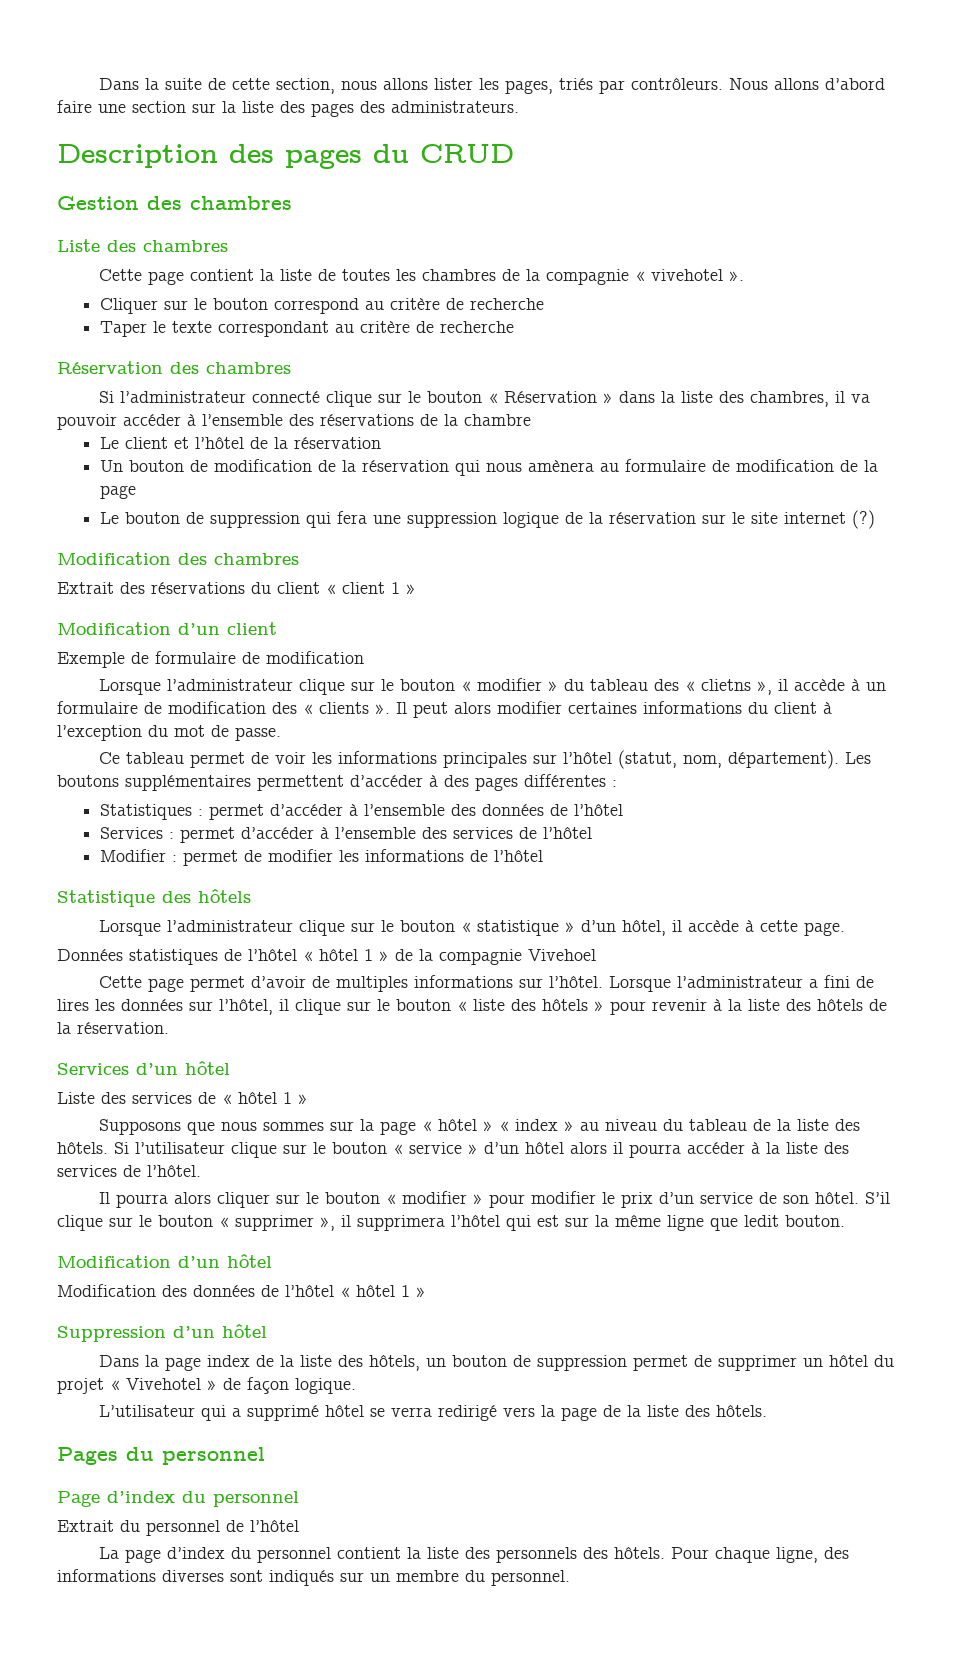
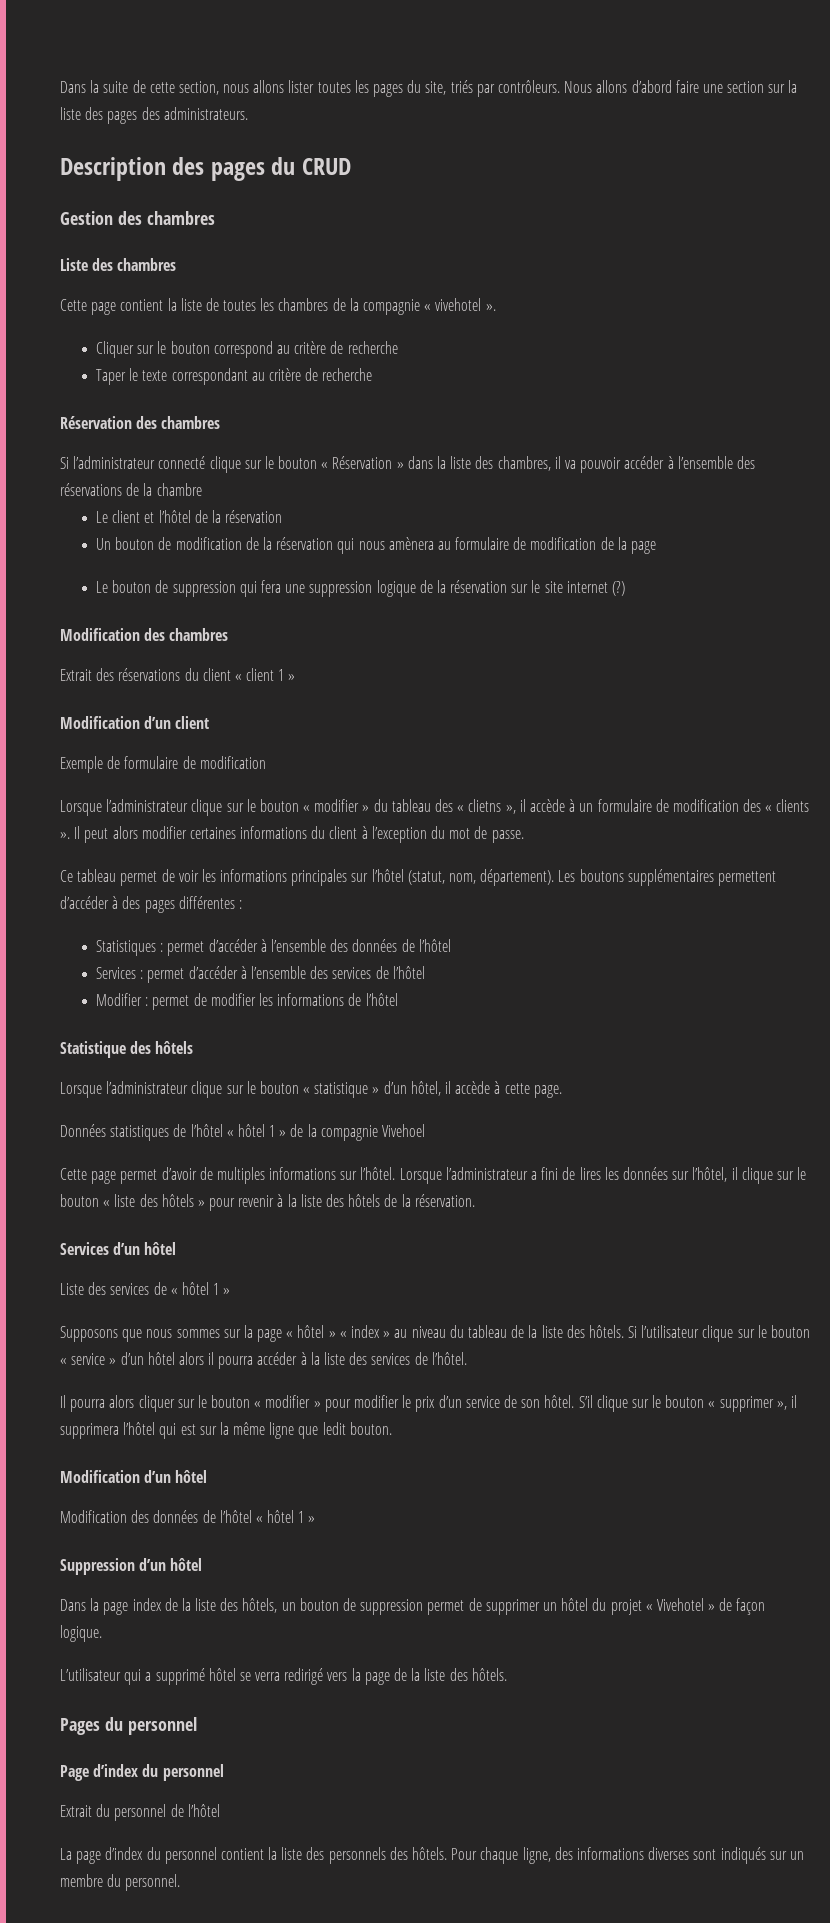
[479,78,554,94] les pages, -> [317,80,447,97] toutes les pages du site,

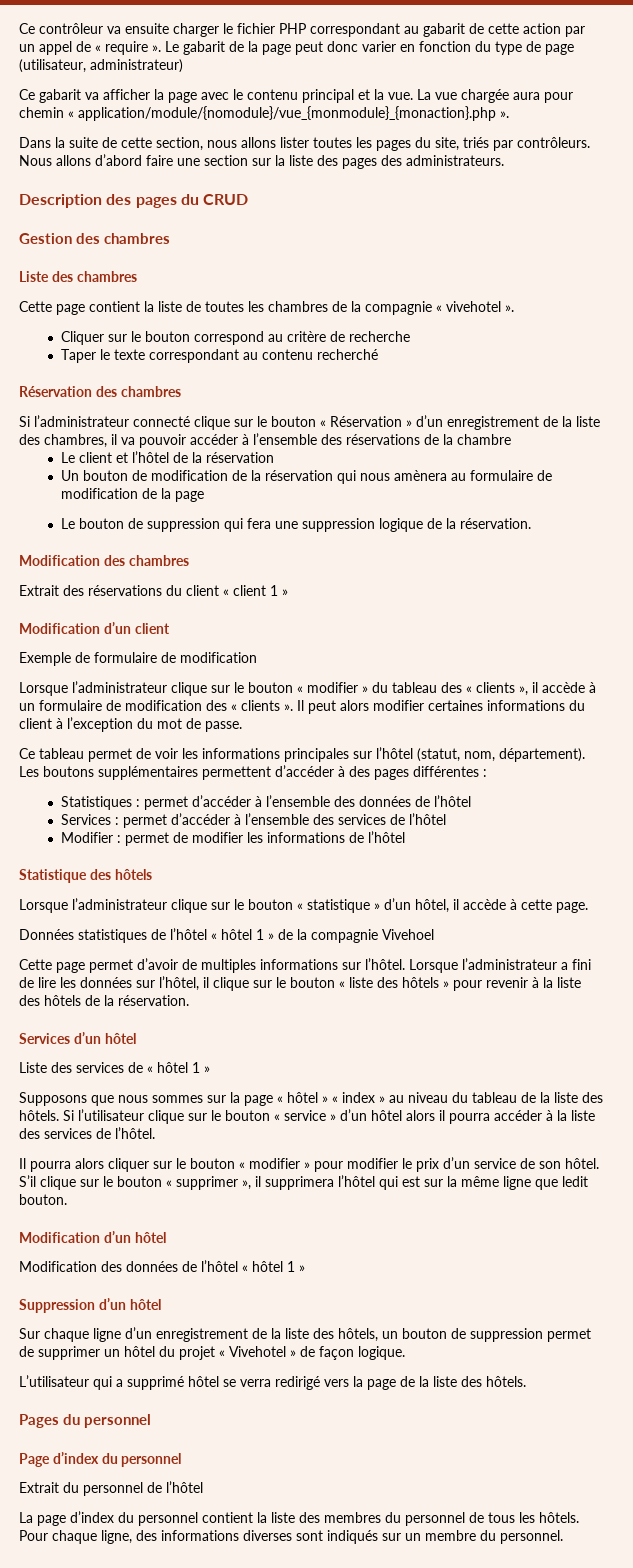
(60, 87) none -> [19,23,585,37] [19,41,574,55] [19,59,183,73] [19,89,573,103] [19,106,509,121] Ce contrôleur va ensuite charger le fichier PHP correspondant au gabarit de cette action par un appel de « require ». Le gabarit de la page peut donc varier en fonction du type de page (utilisateur, administrateur) // Ce gabarit va afficher la page avec le contenu principal et la vue. La vue chargée aura pour chemin « application/module/{nomodule}/vue_{monmodule}_{monaction}.php ». //
[268,368,373,381] critère de recherche -> [261,349,378,360] contenu recherché
[407,456,433,469] dans -> [416,415,558,430] d’un enregistrement de
[450,580,626,596] réservation sur le site internet (?) -> [459,518,531,529] réservation.
[468,799,502,812] clietns -> [476,682,515,693] clients
[579,1167,601,1180] lires -> [38,977,56,988] lire
[60,1598,162,1615] Dans la page index -> [19,1327,248,1342] Sur chaque ligne d’un enregistrement
[328,1847,408,1864] personnels des -> [324,1512,535,1526] membres du personnel de tous les

